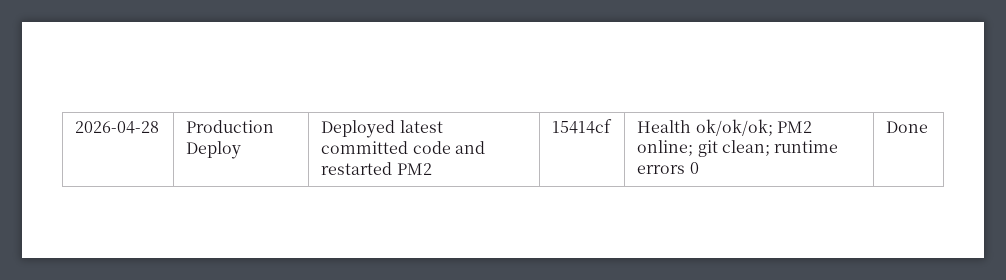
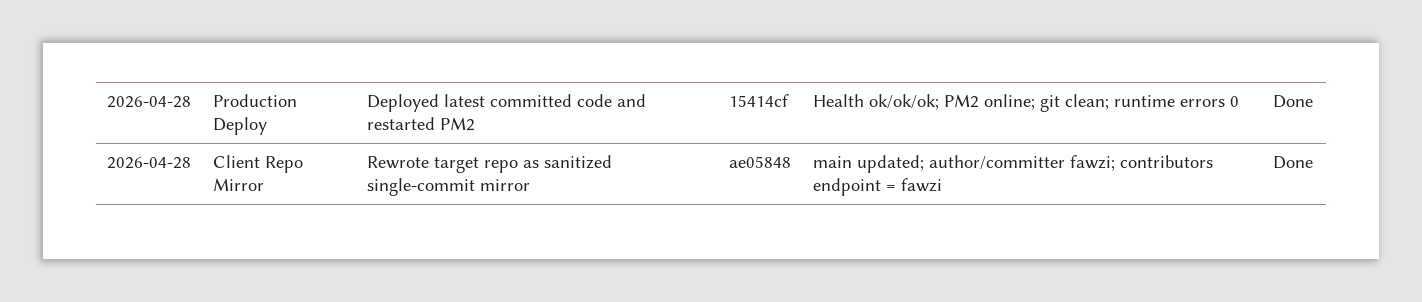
(929, 127) none -> [106,157,191,169] [212,155,303,173] [212,178,264,191] [366,155,612,173] [366,178,530,196] [728,156,791,168] [812,155,1213,173] [812,178,942,196] [1272,156,1313,169] // 2026-04-28 | Client Repo Mirror | Rewrote target repo as sanitized single-commit mirror | ae05848 | main updated; author/committer fawzi; contributors endpoint = fawzi | Done

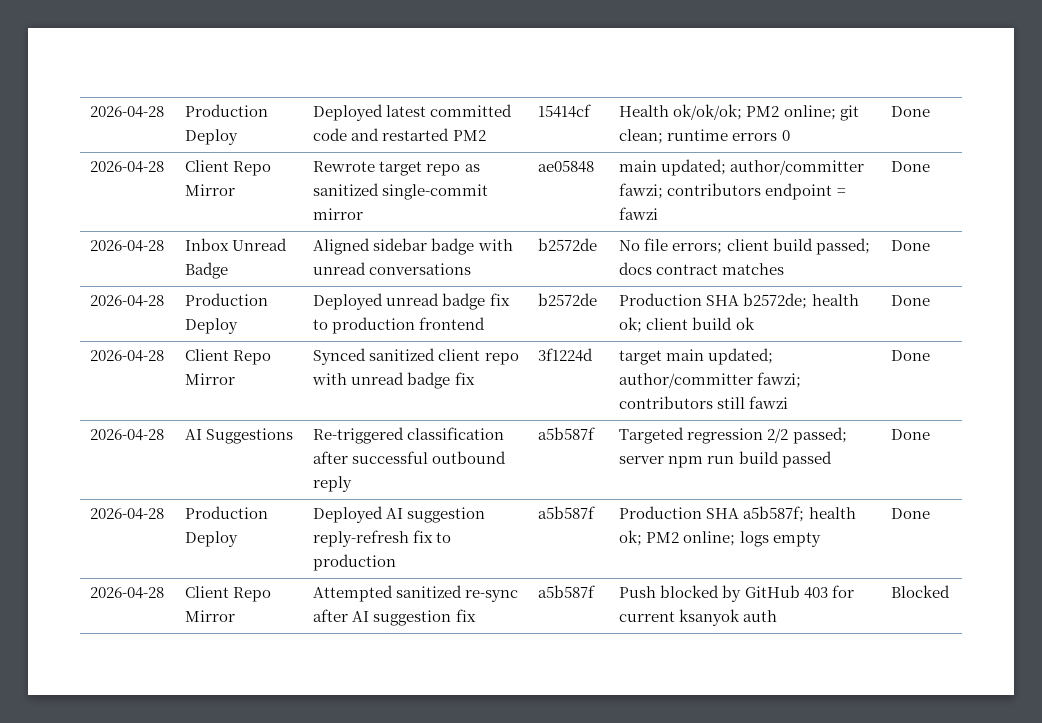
(1313, 162) none -> [90,240,165,252] [185,238,288,251] [185,262,229,279] [313,238,513,255] [313,262,472,275] [538,238,598,251] [619,238,870,255] [619,262,785,275] [891,240,931,251] [90,295,165,307] [185,293,269,306] [185,318,239,334] [313,293,510,310] [313,317,486,334] [538,293,598,306] [619,293,859,309] [619,317,755,333] [891,295,931,306] [90,350,165,362] [185,349,272,365] [185,373,236,385] [313,348,519,365] [312,372,475,389] [538,348,594,362] [619,348,774,365] [619,372,802,388] [619,396,789,409] [891,350,931,361] [90,429,165,441] [185,428,294,444] [313,427,505,444] [313,451,507,464] [313,476,353,492] [538,427,596,440] [619,427,847,444] [619,451,832,468] [891,429,931,440] [90,508,165,520] [185,506,269,519] [185,531,239,547] [313,506,486,523] [313,530,452,547] [313,554,397,571] [538,506,596,519] [619,506,856,522] [619,530,821,547] [891,508,931,519] [90,587,165,599] [185,586,272,602] [185,610,236,622] [313,585,519,602] [313,609,476,626] [538,585,596,598] [619,585,854,602] [619,609,778,626] [891,585,951,598] // 2026-04-28 | Inbox Unread Badge | Aligned sidebar badge with unread conversations | b2572de | No file errors; client build passed; docs contract matches | Done // 2026-04-28 | Production Deploy | Deployed unread badge fix to production frontend | b2572de | Production SHA b2572de; health ok; client build ok | Done // 2026-04-28 | Client Repo Mirror | Synced sanitized client repo with unread badge fix | 3f1224d | target main updated; author/committer fawzi; contributors still fawzi | Done // 2026-04-28 | AI Suggestions | Re-triggered classification after successful outbound reply | a5b587f | Targeted regression 2/2 passed; server npm run build passed | Done // 2026-04-28 | Production Deploy | Deployed AI suggestion reply-refresh fix to production | a5b587f | Production SHA a5b587f; health ok; PM2 online; logs empty | Done // 2026-04-28 | Client Repo Mirror | Attempted sanitized re-sync after AI suggestion fix | a5b587f | Push blocked by GitHub 403 for current ksanyok auth | Blocked

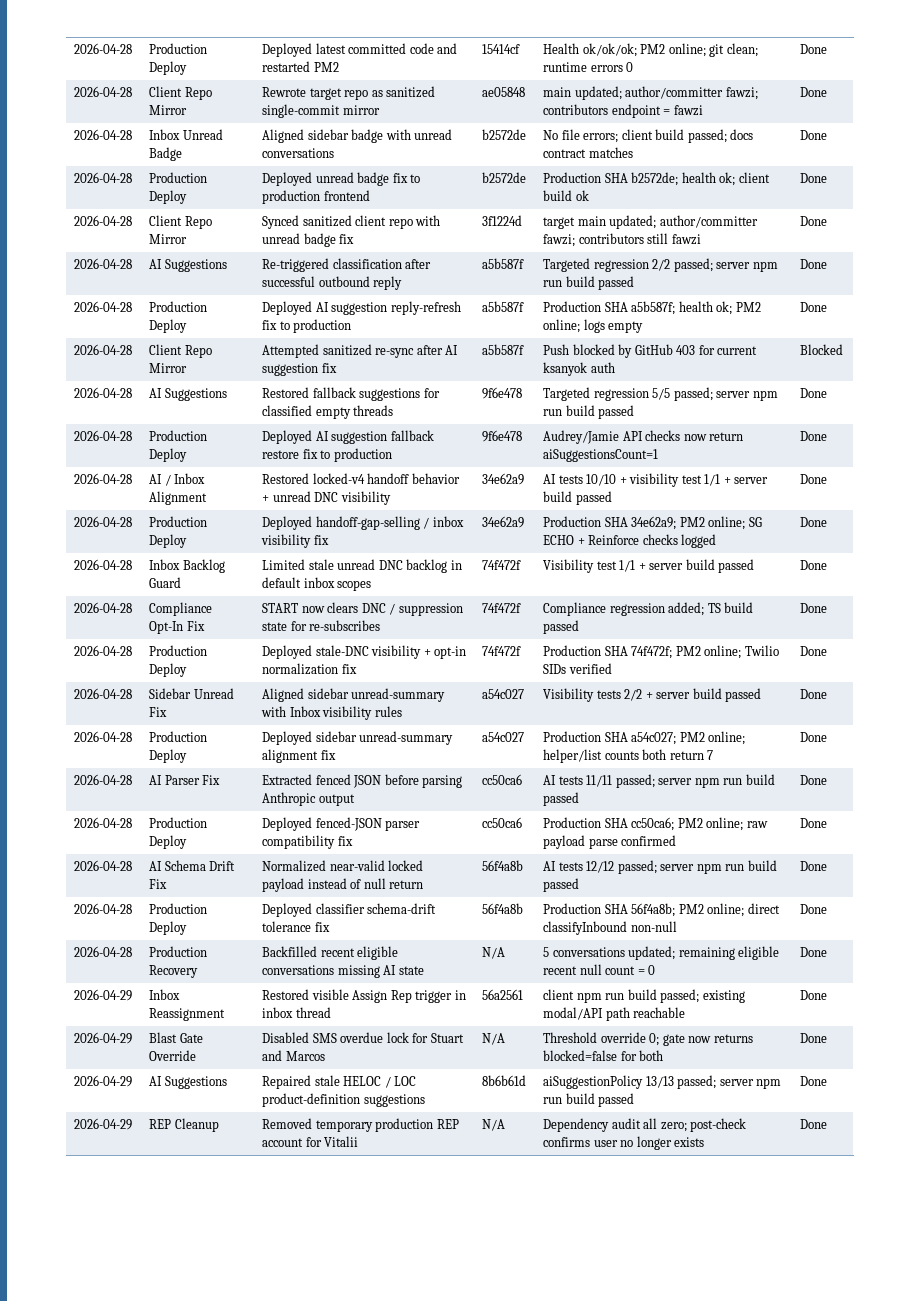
(951, 591) none -> [74,387,133,398] [149,388,227,401] [262,387,440,401] [262,405,394,419] [482,387,523,399] [543,387,778,401] [543,405,635,419] [800,388,828,398] [74,430,133,441] [149,430,208,441] [149,448,188,462] [262,430,434,444] [262,448,392,462] [482,430,523,442] [543,430,744,444] [543,449,659,462] [800,431,828,441] [74,473,133,484] [149,473,206,486] [149,491,208,505] [262,473,460,484] [262,491,391,505] [482,473,525,485] [543,473,769,487] [543,491,612,505] [800,474,828,484] [74,516,133,527] [149,516,208,527] [149,534,188,548] [262,516,464,530] [261,534,329,548] [482,516,525,528] [543,516,762,530] [543,534,717,548] [800,517,828,527] [74,559,133,570] [149,559,225,573] [149,577,182,588] [262,559,462,573] [262,577,372,591] [482,560,522,570] [543,559,755,573] [800,560,828,570] [74,602,133,613] [149,602,213,616] [149,621,205,634] [262,602,463,616] [262,620,381,631] [482,603,522,613] [543,602,754,616] [543,620,580,634] [800,603,828,613] [74,645,133,656] [149,645,208,656] [149,663,188,677] [262,645,467,659] [262,663,357,675] [482,646,522,656] [543,645,779,659] [543,663,612,674] [800,646,828,656] [74,688,133,699] [149,688,234,699] [149,707,168,717] [262,688,446,702] [261,706,402,720] [482,689,525,699] [543,688,762,702] [800,689,828,699] [74,731,133,742] [149,731,208,742] [149,749,188,763] [262,731,454,745] [262,749,336,763] [482,732,525,742] [543,731,746,745] [543,749,714,763] [800,732,828,742] [74,774,133,785] [149,775,221,785] [262,774,463,788] [262,792,355,806] [482,774,523,785] [543,774,775,788] [543,792,580,806] [800,775,828,785] [74,817,133,828] [149,817,208,828] [149,835,188,849] [262,817,421,831] [262,835,353,849] [482,817,523,828] [543,817,768,831] [543,835,677,849] [800,818,828,828] [74,860,133,871] [149,860,236,871] [149,879,168,889] [262,860,424,872] [262,878,424,892] [482,860,524,871] [543,860,777,874] [543,878,580,892] [800,861,828,871] [74,903,133,914] [149,903,208,914] [149,921,188,935] [262,903,437,917] [262,921,330,932] [482,903,524,914] [543,903,780,917] [543,921,677,935] [800,904,828,914] [74,946,133,957] [149,946,208,957] [149,965,199,978] [262,946,399,960] [262,965,424,978] [482,947,506,959] [543,946,780,960] [543,964,656,975] [800,947,828,957] [74,989,133,1001] [149,989,181,1000] [149,1008,226,1021] [262,989,466,1003] [262,1007,331,1018] [482,989,524,1000] [543,989,745,1003] [543,1007,686,1021] [800,990,828,1000] [74,1032,133,1044] [149,1032,203,1043] [149,1050,197,1061] [262,1032,464,1043] [262,1050,325,1061] [482,1033,506,1045] [543,1032,753,1046] [543,1050,664,1061] [800,1033,828,1043] [74,1075,133,1087] [149,1076,227,1089] [262,1075,417,1089] [262,1093,425,1107] [482,1075,527,1086] [543,1075,782,1089] [543,1093,635,1107] [800,1076,828,1086] [74,1118,133,1130] [149,1118,219,1132] [262,1118,459,1132] [262,1136,359,1147] [482,1119,506,1131] [543,1118,747,1132] [543,1136,705,1150] [800,1119,828,1129] // 2026-04-28 | AI Suggestions | Restored fallback suggestions for classified empty threads | 9f6e478 | Targeted regression 5/5 passed; server npm run build passed | Done // 2026-04-28 | Production Deploy | Deployed AI suggestion fallback restore fix to production | 9f6e478 | Audrey/Jamie API checks now return aiSuggestionsCount=1 | Done // 2026-04-28 | AI / Inbox Alignment | Restored locked-v4 handoff behavior + unread DNC visibility | 34e62a9 | AI tests 10/10 + visibility test 1/1 + server build passed | Done // 2026-04-28 | Production Deploy | Deployed handoff-gap-selling / inbox visibility fix | 34e62a9 | Production SHA 34e62a9; PM2 online; SG ECHO + Reinforce checks logged | Done // 2026-04-28 | Inbox Backlog Guard | Limited stale unread DNC backlog in default inbox scopes | 74f472f | Visibility test 1/1 + server build passed | Done // 2026-04-28 | Compliance Opt-In Fix | START now clears DNC / suppression state for re-subscribes | 74f472f | Compliance regression added; TS build passed | Done // 2026-04-28 | Production Deploy | Deployed stale-DNC visibility + opt-in normalization fix | 74f472f | Production SHA 74f472f; PM2 online; Twilio SIDs verified | Done // 2026-04-28 | Sidebar Unread Fix | Aligned sidebar unread-summary with Inbox visibility rules | a54c027 | Visibility tests 2/2 + server build passed | Done // 2026-04-28 | Production Deploy | Deployed sidebar unread-summary alignment fix | a54c027 | Production SHA a54c027; PM2 online; helper/list counts both return 7 | Done // 2026-04-28 | AI Parser Fix | Extracted fenced JSON before parsing Anthropic output | cc50ca6 | AI tests 11/11 passed; server npm run build passed | Done // 2026-04-28 | Production Deploy | Deployed fenced-JSON parser compatibility fix | cc50ca6 | Production SHA cc50ca6; PM2 online; raw payload parse confirmed | Done // 2026-04-28 | AI Schema Drift Fix | Normalized near-valid locked payload instead of null return | 56f4a8b | AI tests 12/12 passed; server npm run build passed | Done // 2026-04-28 | Production Deploy | Deployed classifier schema-drift tolerance fix | 56f4a8b | Production SHA 56f4a8b; PM2 online; direct classifyInbound non-null | Done // 2026-04-28 | Production Recovery | Backfilled recent eligible conversations missing AI state | N/A | 5 conversations updated; remaining eligible recent null count = 0 | Done // 2026-04-29 | Inbox Reassignment | Restored visible Assign Rep trigger in inbox thread | 56a2561 | client npm run build passed; existing modal/API path reachable | Done // 2026-04-29 | Blast Gate Override | Disabled SMS overdue lock for Stuart and Marcos | N/A | Threshold override 0; gate now returns blocked=false for both | Done // 2026-04-29 | AI Suggestions | Repaired stale HELOC / LOC product-definition suggestions | 8b6b61d | aiSuggestionPolicy 13/13 passed; server npm run build passed | Done // 2026-04-29 | REP Cleanup | Removed temporary production REP account for Vitalii | N/A | Dependency audit all zero; post-check confirms user no longer exists | Done

